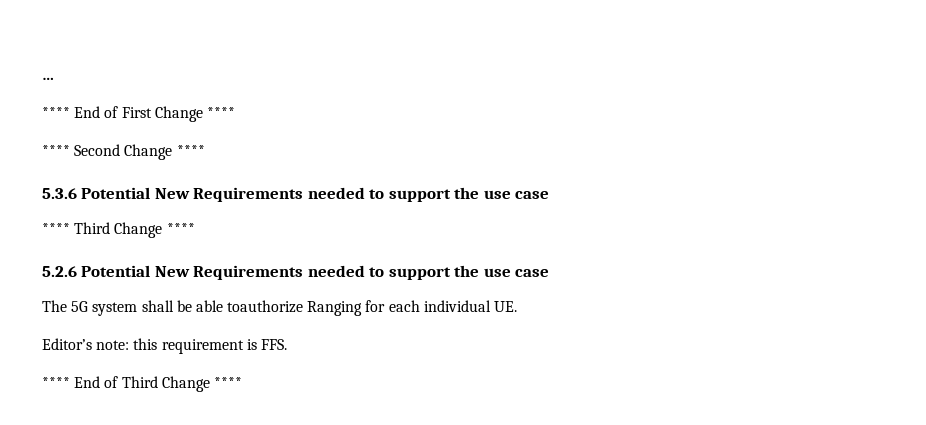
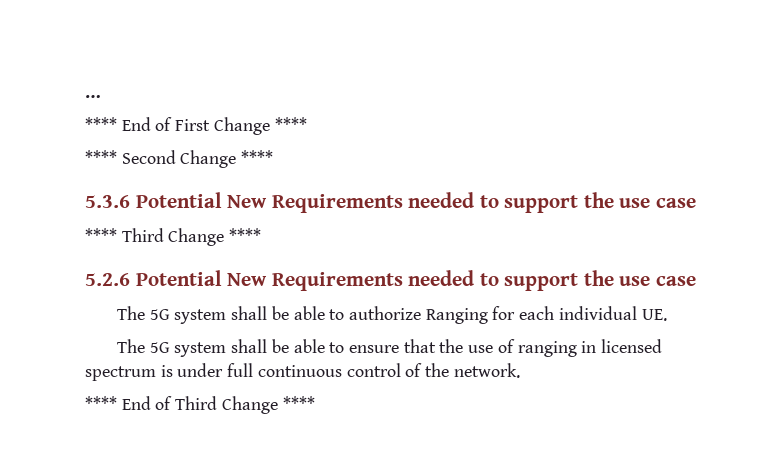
[227,300,304,313] toauthorize -> [329,306,421,320] to authorize
[42,338,287,354] Editor’s note: this requirement is FFS. -> [116,339,663,357] [85,363,520,381] The 5G system shall be able to ensure that the use of ranging in licensed spectrum is under full continuous control of the network.

